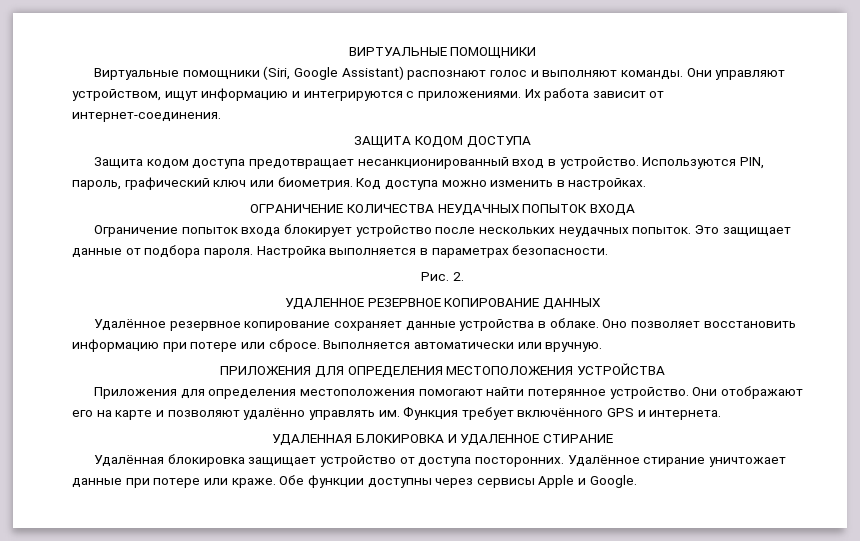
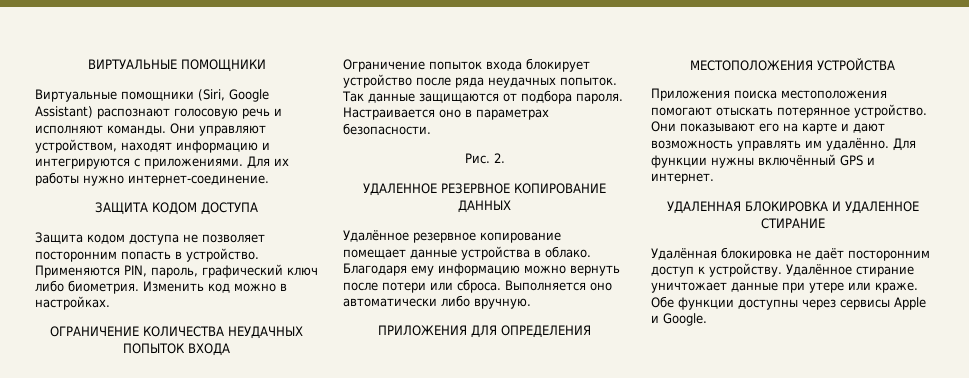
[489,70,618,77] голос и выполняют -> [174,108,282,119] [35,125,103,134] голосовую речь и исполняют
[164,91,198,101] ищут -> [121,142,172,152] находят
[524,88,665,101] [72,112,221,122] Их работа зависит от интернет-соединения. -> [247,156,289,169] [35,172,269,186] Для их работы нужно интернет-соединение.
[249,157,545,169] предотвращает несанкционированный вход -> [183,234,265,243] [35,251,171,262] не позволяет посторонним попасть
[642,157,737,169] Используются -> [35,265,120,278] Применяются
[249,177,554,190] или биометрия. Код доступа можно изменить -> [35,280,276,294] либо биометрия. Изменить код можно
[478,227,555,234] нескольких -> [455,77,484,88] ряда
[694,225,791,237] [72,248,122,258] Это защищает данные -> [342,91,499,103] Так данные защищаются
[256,246,417,258] Настройка выполняется -> [343,107,461,120] Настраивается оно
[334,321,403,331] сохраняет -> [343,249,406,259] помещает
[549,318,796,328] [72,339,542,352] облаке. Оно позволяет восстановить информацию при потере или сбросе. Выполняется автоматически или -> [545,246,591,258] [343,263,620,276] [343,279,612,293] [343,295,470,307] облако. Благодаря ему информацию можно вернуть после потери или сброса. Выполняется оно автоматически либо
[180,389,297,399] для определения -> [734,90,777,99] поиска
[486,387,525,396] найти -> [716,107,773,116] отыскать
[720,386,803,399] отображают -> [680,123,755,132] показывают
[167,407,604,420] позволяют удалённо управлять им. Функция требует включённого -> [853,123,885,133] [651,138,916,151] [651,154,836,168] дают возможность управлять им удалённо. Для функции нужны включённый
[649,410,722,420] интернета. -> [651,173,714,184] интернет.
[248,455,564,467] защищает устройство от доступа посторонних. -> [796,248,930,261] [651,263,782,277] не даёт посторонним доступ к устройству.
[153,478,201,488] потере -> [809,282,844,293] утере

